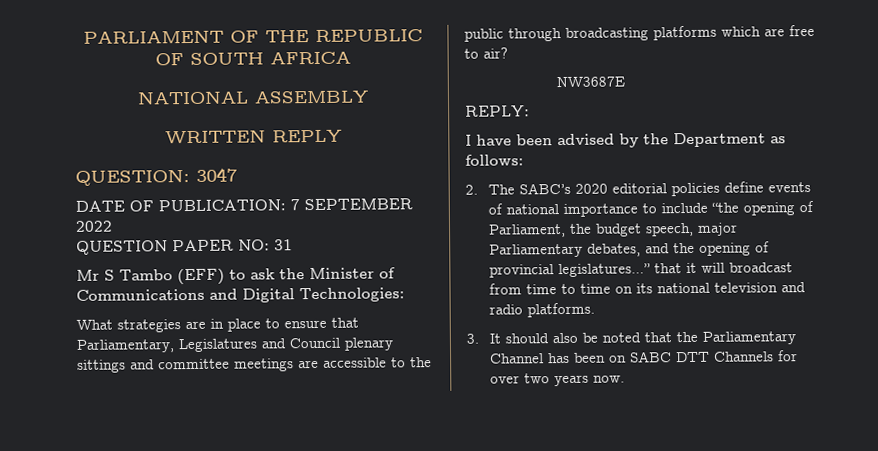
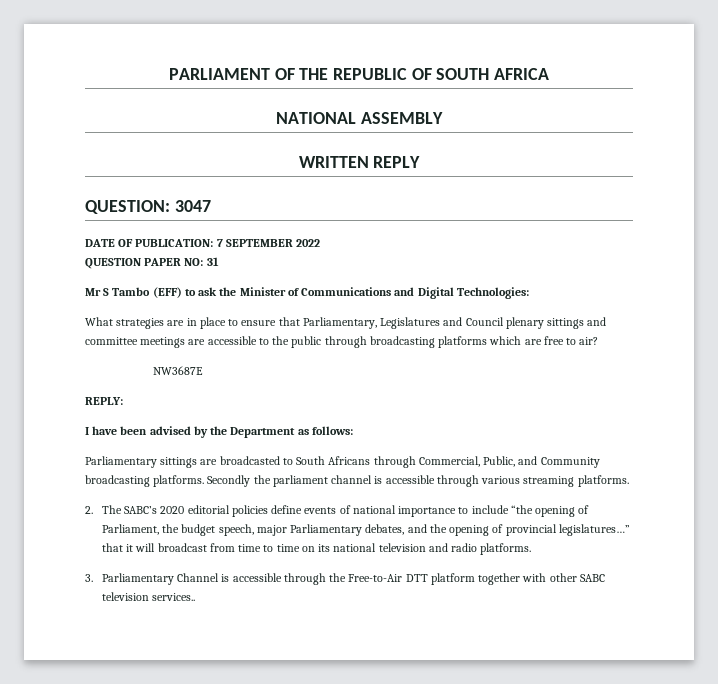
(524, 160) none -> [85,456,600,468] [85,475,629,487] // Parliamentary sittings are broadcasted to South Africans through Commercial, Public, and Community broadcasting platforms. Secondly the parliament channel is accessible through various streaming platforms.
[489,331,797,345] [490,350,799,364] [490,373,626,387] It should also be noted that the Parliamentary Channel has been on SABC DTT Channels for over two years now. -> [101,573,605,585] [101,592,196,601] Parliamentary Channel is accessible through the Free-to-Air DTT platform together with other SABC television services..

